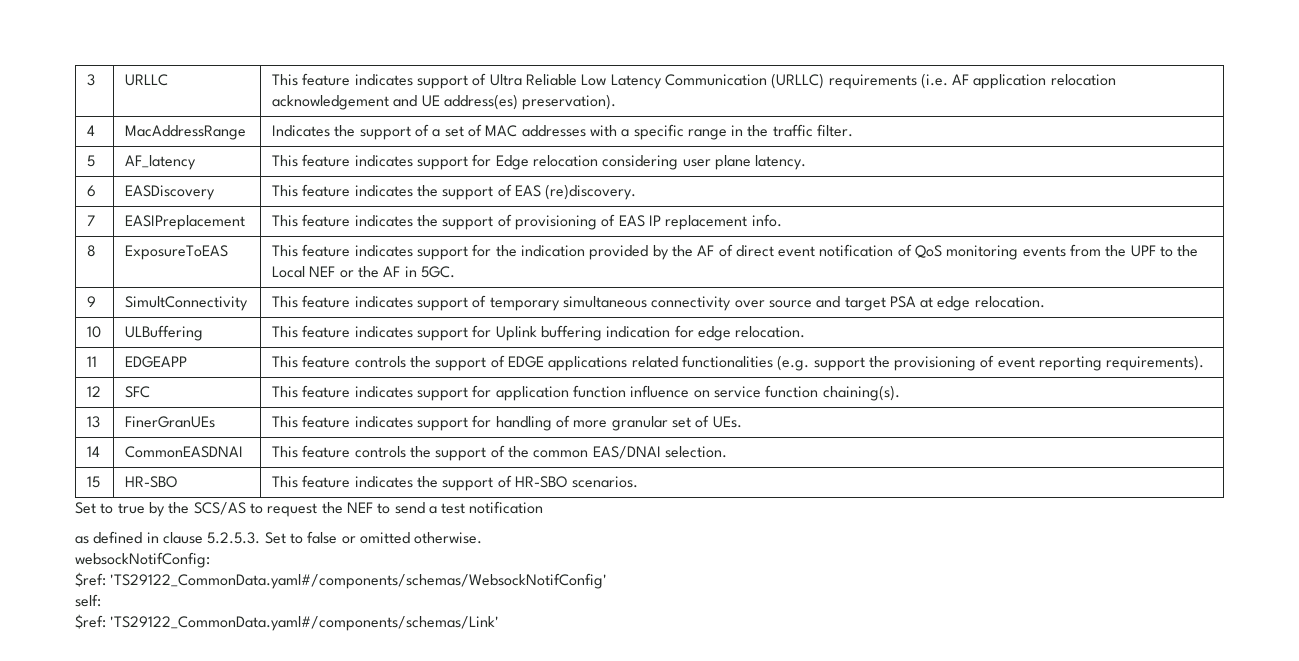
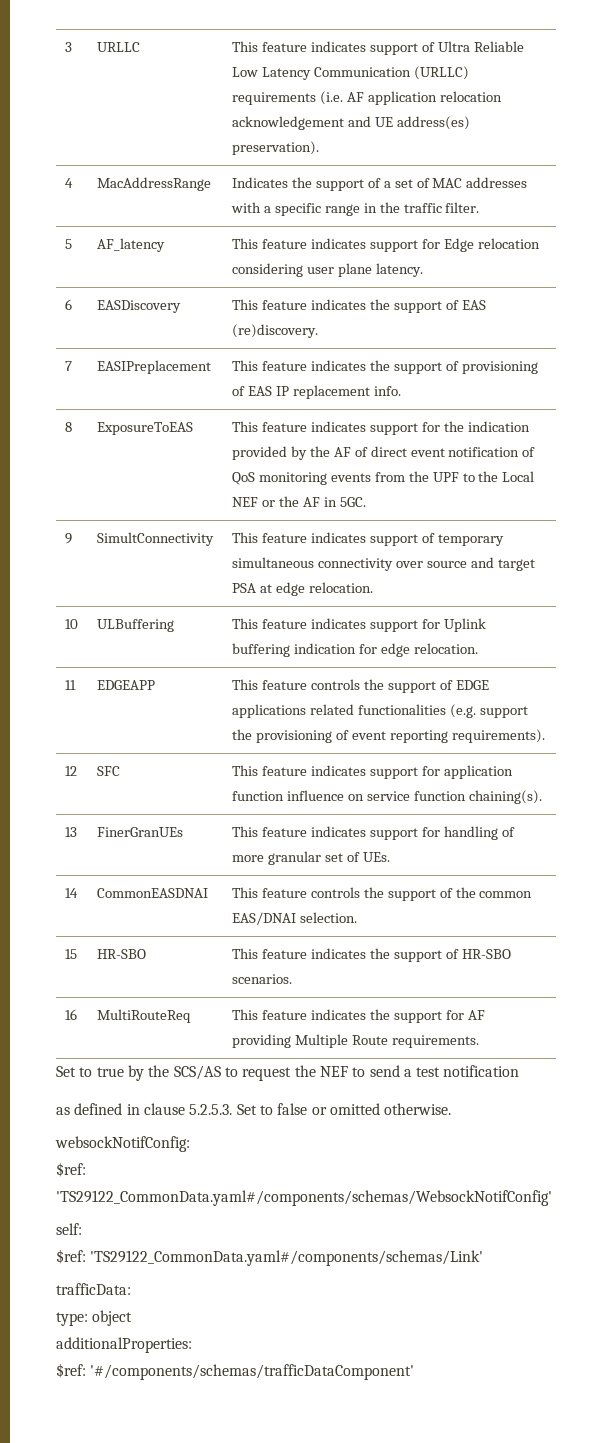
(639, 482) none -> [65,1009,78,1020] [97,1009,192,1023] [232,1009,485,1023] [232,1034,479,1048] // 16 | MultiRouteReq | This feature indicates the support for AF providing Multiple Route requirements.
(500, 623) none -> [56,1283,131,1295] [56,1310,133,1326] [56,1337,192,1353] [56,1363,415,1380] // trafficData: // type: object // additionalProperties: // $ref: '#/components/schemas/trafficDataComponent'

